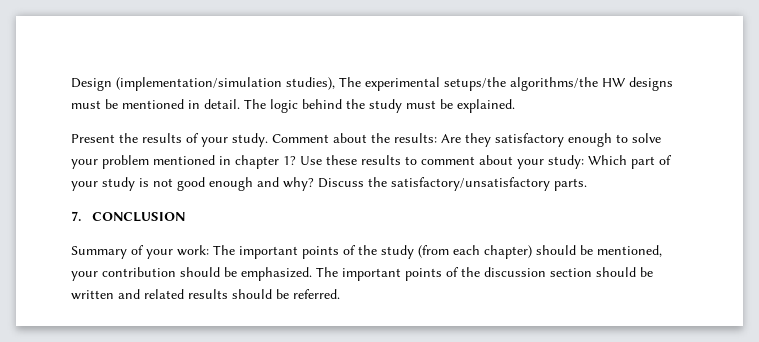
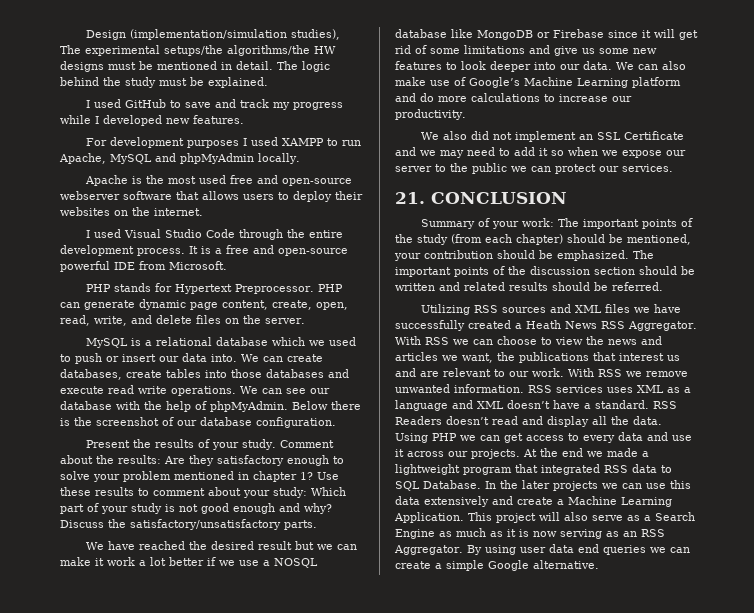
(515, 106) none -> [85,99,343,110] [60,115,244,126] [85,137,361,148] [59,153,300,164] [84,175,352,186] [60,191,363,202] [60,207,203,216] [85,229,343,240] [60,245,348,256] [60,261,227,272] [85,283,343,294] [60,299,348,310] [60,315,305,326] [85,337,356,348] [60,353,323,364] [60,369,349,380] [60,385,330,396] [60,401,361,412] [60,417,336,428] // I used GitHub to save and track my progress while I developed new features. // For development purposes I used XAMPP to run Apache, MySQL and phpMyAdmin locally. // Apache is the most used free and open-source webserver software that allows users to deploy their websites on the internet. // I used Visual Studio Code through the entire development process. It is a free and open-source powerful IDE from Microsoft. // PHP stands for Hypertext Preprocessor. PHP can generate dynamic page content, create, open, read, write, and delete files on the server. // MySQL is a relational database which we used to push or insert our data into. We can create databases, create tables into those databases and execute read write operations. We can see our database with the help of phpMyAdmin. Below there is the screenshot of our database configuration.
[71,211,81,221] 7. -> [85,541,357,550] [60,557,318,568] [395,29,698,40] [395,45,657,56] [395,61,686,72] [395,77,681,88] [395,93,632,102] [395,109,466,120] [420,131,684,142] [395,147,686,158] [395,163,673,174] [395,192,425,204] We have reached the desired result but we can make it work a lot better if we use a NOSQL database like MongoDB or Firebase since it will get rid of some limitations and give us some new features to look deeper into our data. We can also make use of Google’s Machine Learning platform and do more calculations to increase our productivity. // We also did not implement an SSL Certificate and we may need to add it so when we expose our server to the public we can protect our services. // 21.
(340, 294) none -> [420,304,681,315] [395,320,697,331] [395,336,662,345] [395,352,680,363] [395,368,688,377] [395,384,691,393] [395,400,677,411] [395,416,662,427] [395,432,692,443] [395,448,649,459] [395,464,672,475] [395,480,691,491] [395,496,672,507] [394,512,695,523] [395,528,665,539] [394,544,690,555] [395,560,599,571] // Utilizing RSS sources and XML files we have successfully created a Heath News RSS Aggregator. With RSS we can choose to view the news and articles we want, the publications that interest us and are relevant to our work. With RSS we remove unwanted information. RSS services uses XML as a language and XML doesn’t have a standard. RSS Readers doesn’t read and display all the data. Using PHP we can get access to every data and use it across our projects. At the end we made a lightweight program that integrated RSS data to SQL Database. In the later projects we can use this data extensively and create a Machine Learning Application. This project will also serve as a Search Engine as much as it is now serving as an RSS Aggregator. By using user data end queries we can create a simple Google alternative.

